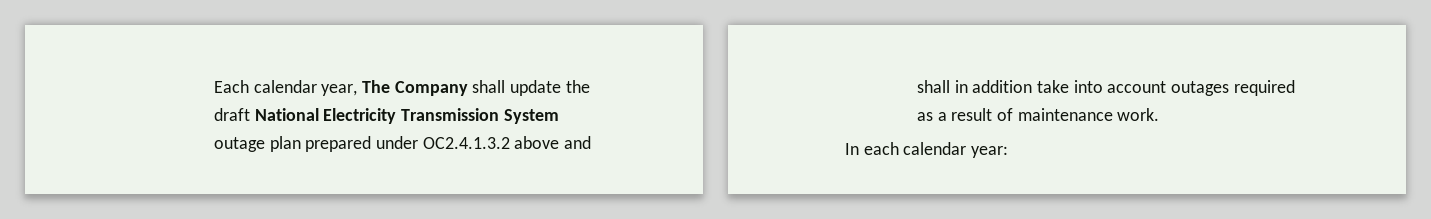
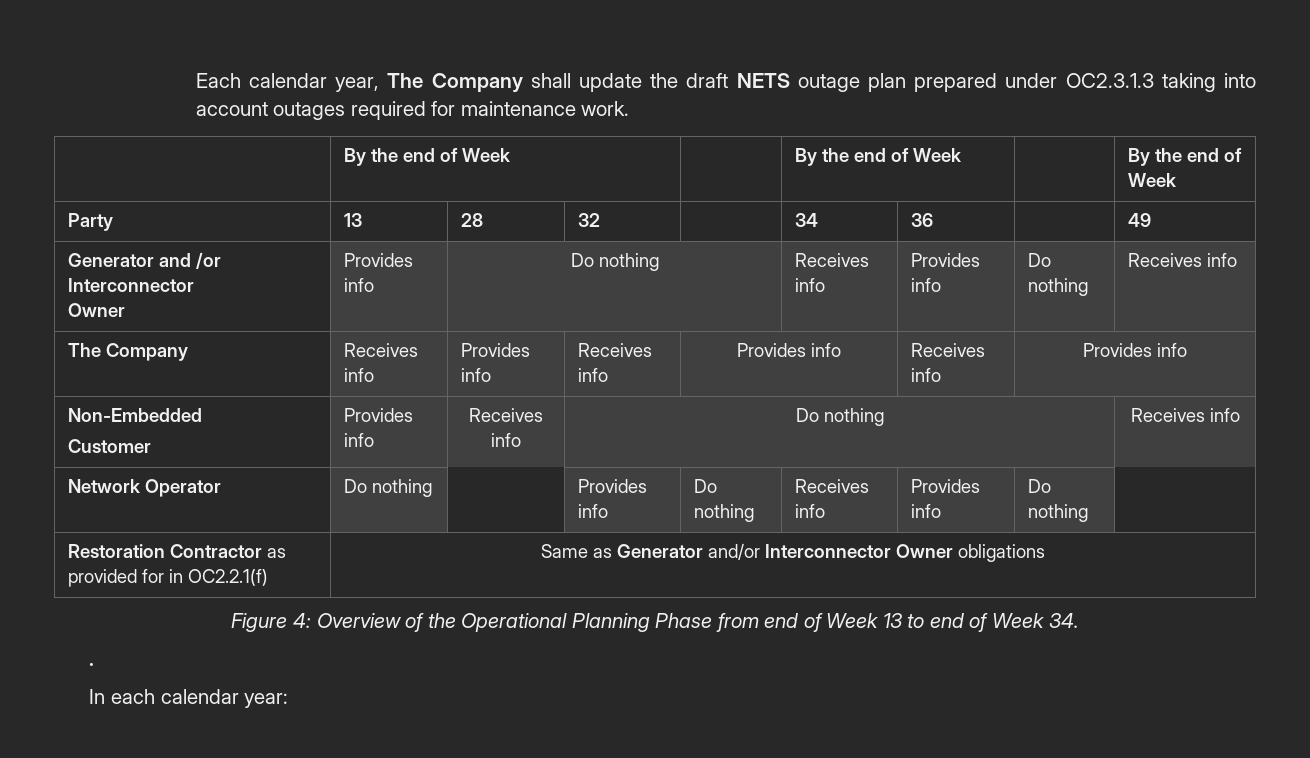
[254,108,559,124] [213,136,592,152] [916,80,1295,96] [916,108,1160,121] National Electricity Transmission System outage plan prepared under OC2.4.1.3.2 above and shall in addition take into account outages required as a result of maintenance work. -> [736,73,1257,92] [195,101,630,120] [343,148,510,166] [794,148,961,166] [1127,148,1242,166] [1127,173,1176,187] [67,213,113,231] [343,213,362,227] [460,213,483,227] [577,213,600,227] [794,213,818,227] [910,213,933,227] [1127,213,1151,227] [67,252,221,269] [67,278,194,292] [67,303,125,317] [343,253,413,267] [343,278,374,292] [570,253,659,271] [794,253,869,267] [794,278,825,292] [910,253,980,267] [910,278,941,292] [1027,253,1051,267] [1027,278,1088,296] [1127,253,1237,267] [67,343,188,361] [343,343,418,357] [343,368,374,382] [460,343,530,357] [460,368,491,382] [577,343,652,357] [577,368,608,382] [737,343,841,357] [910,343,985,357] [910,368,941,382] [1083,343,1187,357] [67,408,202,422] [67,439,151,453] [343,408,413,422] [343,433,374,447] [469,408,543,422] [491,433,521,447] [795,408,884,426] [1130,408,1240,422] [67,479,221,497] [343,479,432,497] [577,479,647,493] [577,504,608,518] [693,479,717,493] [693,504,754,522] [794,479,869,493] [794,504,825,518] [910,479,980,493] [910,504,941,518] [1027,479,1051,493] [1027,504,1088,522] [67,544,286,558] [67,569,268,587] [541,543,1045,562] [231,613,1079,632] [89,662,95,666] NETS outage plan prepared under OC2.3.1.3 taking into account outages required for maintenance work. // | By the end of Week | | By the end of Week | | By the end of Week // Party | 13 | 28 | 32 | | 34 | 36 | | 49 // Generator and /or Interconnector // Owner | Provides info | Do nothing | Receives info | Provides info | Do nothing | Receives info // The Company | Receives info | Provides info | Receives info | Provides info | Receives info | Provides info // Non-Embedded // Customer | Provides info | Receives info | Do nothing | Receives info // Network Operator | Do nothing | | Provides info | Do nothing | Receives info | Provides info | Do nothing | // Restoration Contractor as provided for in OC2.2.1(f) | Same as Generator and/or Interconnector Owner obligations // Figure 4: Overview of the Operational Planning Phase from end of Week 13 to end of Week 34. // .

